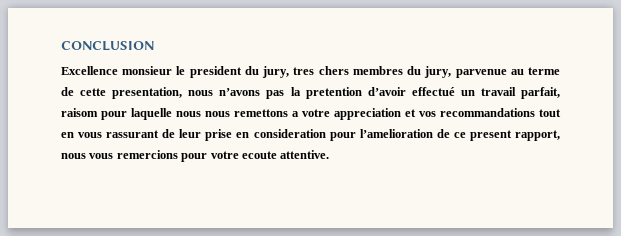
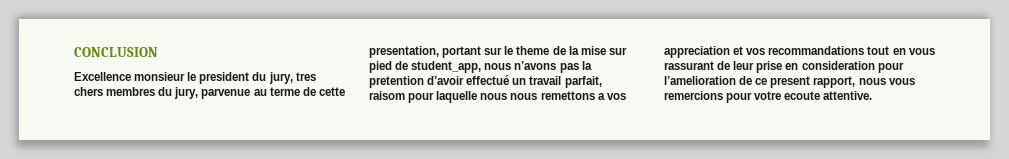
(183, 93) none -> [442,46,627,58] [369,61,482,73] portant sur le theme de la mise sur pied de student_app,
[302,109,330,117] votre -> [606,93,626,100] vos

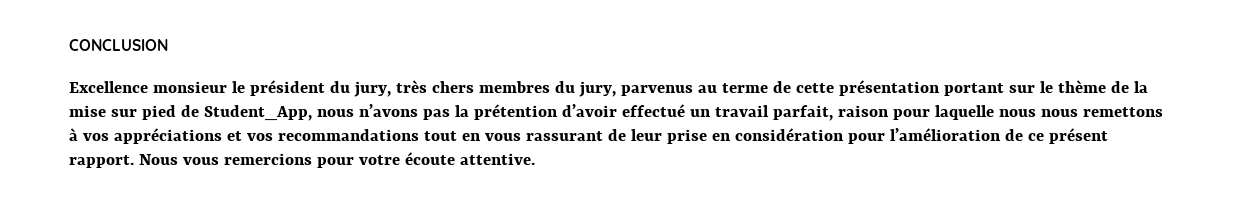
[199,72,316,84] president du jury, tres -> [249,80,427,97] président du jury, très
[201,88,251,99] parvenue -> [620,85,693,96] parvenus
[369,46,439,58] presentation, -> [838,80,940,96] présentation
[516,46,550,55] theme -> [1057,80,1106,93] thème
[411,61,482,73] student_app, -> [203,105,312,121] Student_App,
[369,76,424,88] pretention -> [473,104,558,120] prétention
[369,91,405,100] raisom -> [837,105,889,117] raison
[597,93,626,100] [664,46,730,58] a vos appreciation -> [69,128,222,144] à vos appréciations
[801,61,904,73] [664,76,886,88] consideration pour l’amelioration de ce present rapport, nous -> [734,128,1108,144] [69,154,178,168] considération pour l’amélioration de ce présent rapport. Nous
[784,91,821,100] ecoute -> [404,152,455,165] écoute

